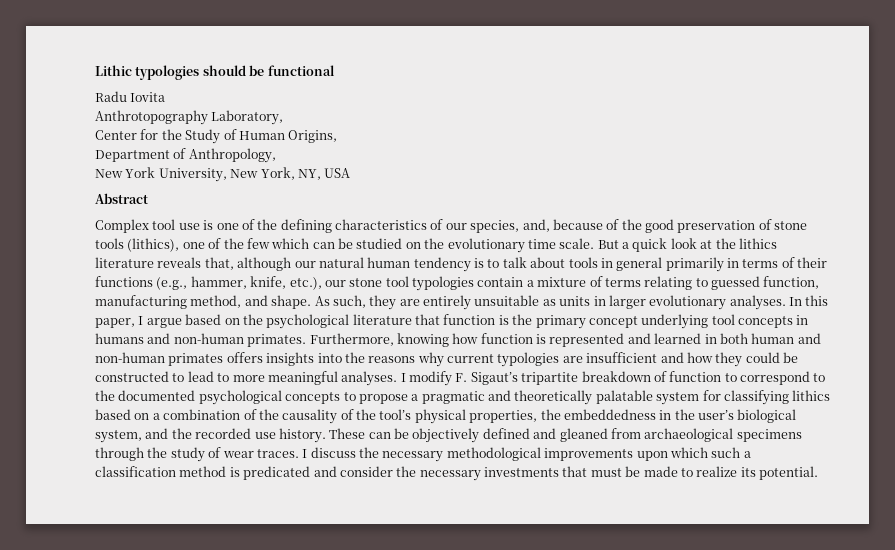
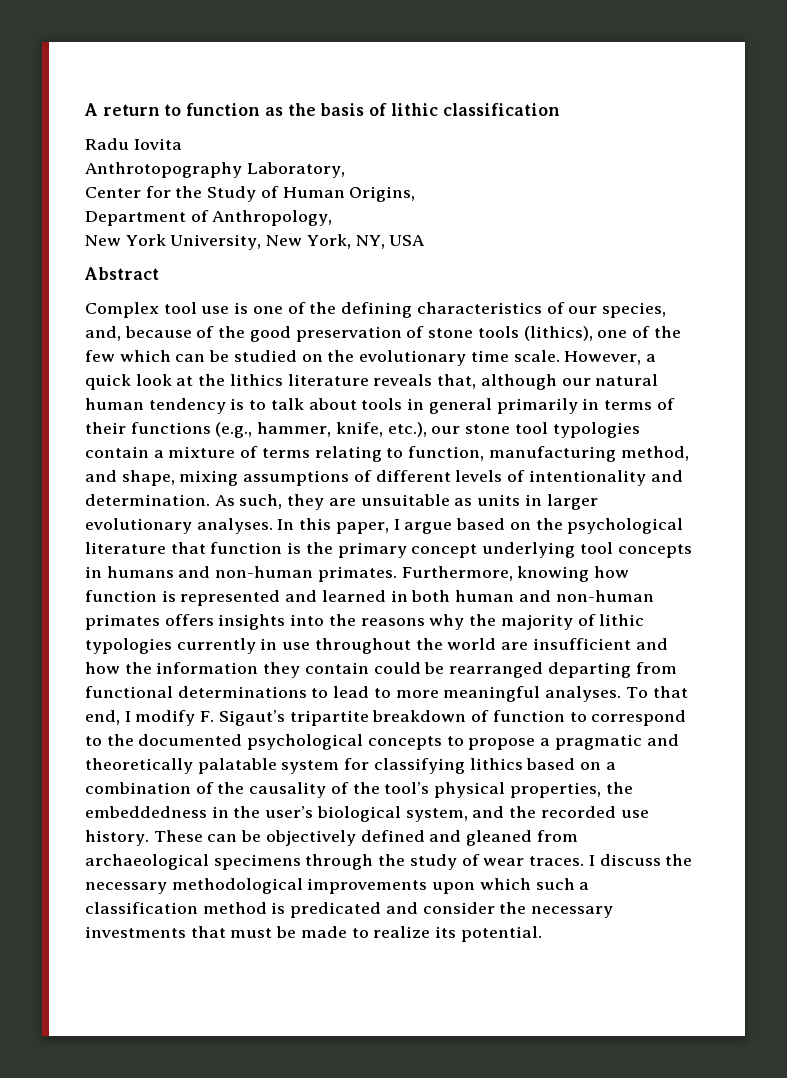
[95,65,335,80] Lithic typologies should be functional -> [84,103,560,116] A return to function as the basis of lithic classification
[597,240,619,249] But -> [564,351,642,365] However,
[711,276,760,290] guessed -> (404, 453) none
[271,295,312,309] shape. -> [121,470,683,486] [85,494,210,506] shape, mixing assumptions of different levels of intentionality and determination.
[423,295,471,310] entirely -> (356, 502) none
[447,352,798,367] [95,371,169,382] current typologies are insufficient and how they could be constructed -> [469,614,645,630] [85,638,668,654] [85,662,677,678] [85,686,307,698] the majority of lithic typologies currently in use throughout the world are insufficient and how the information they contain could be rearranged departing from functional determinations
(398, 378) none -> [625,686,688,698] [85,710,120,725] To that end,

